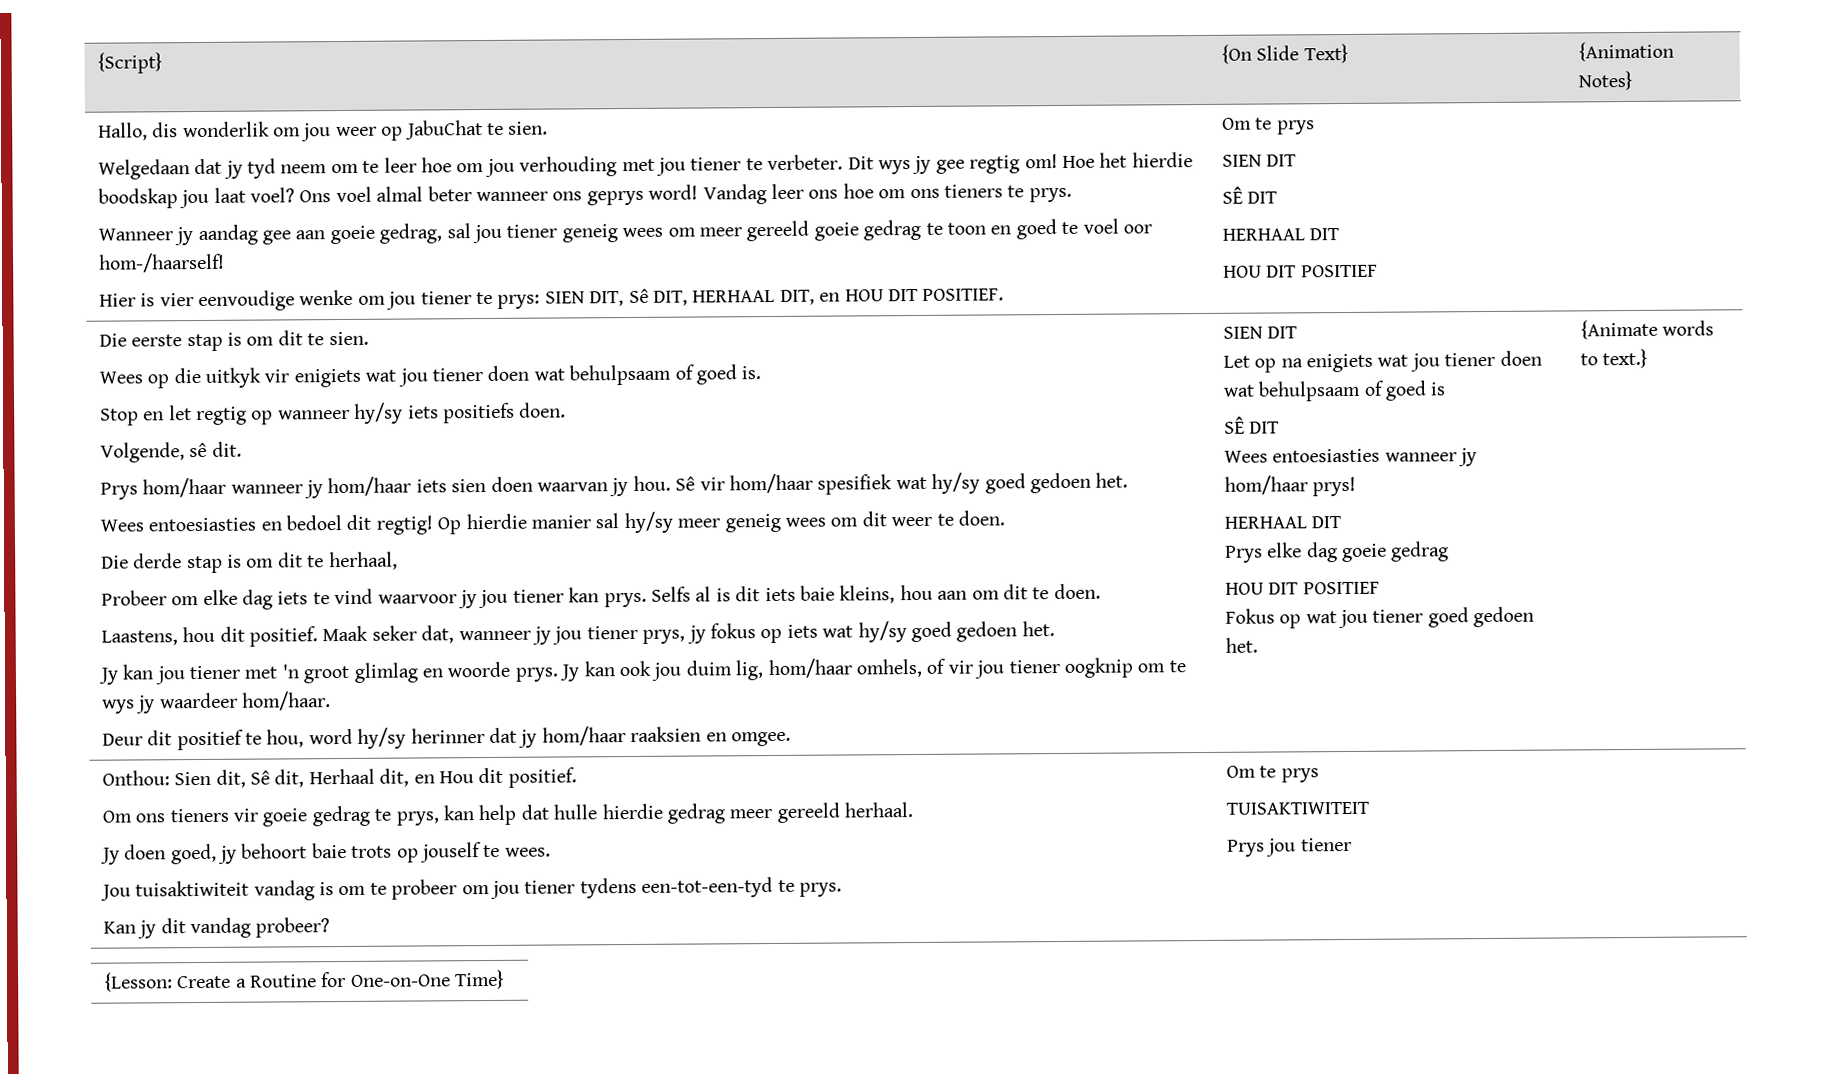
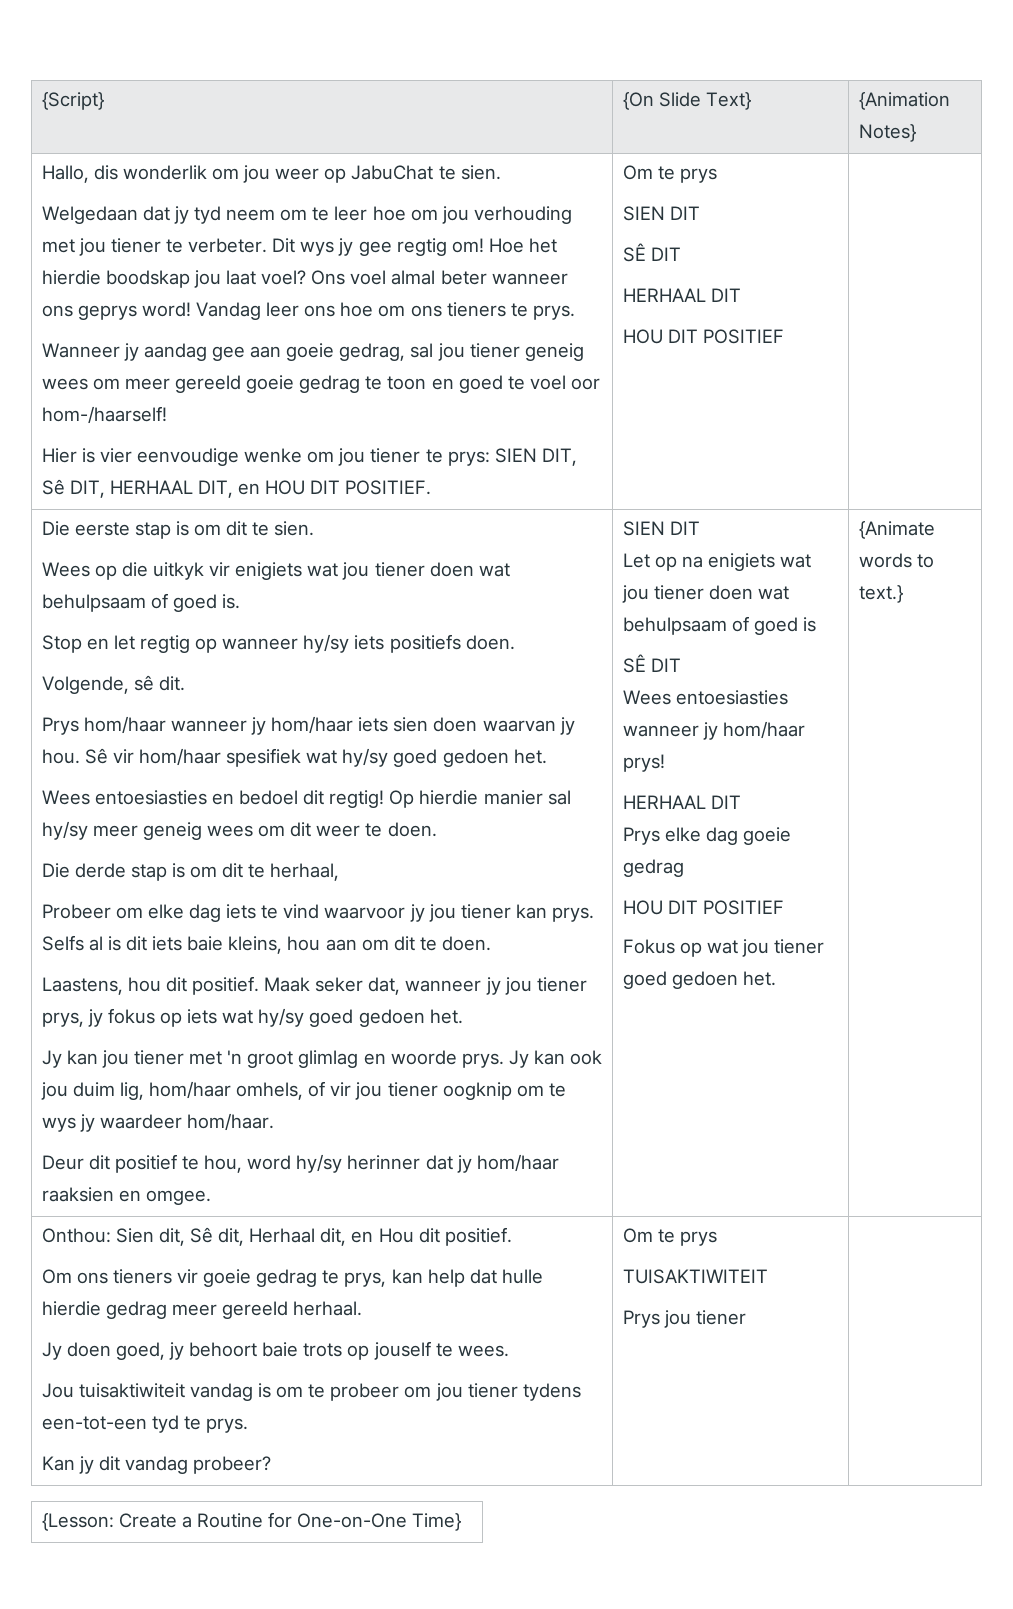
[641,877,774,898] een-tot-een-tyd -> [41,1415,179,1433] een-tot-een tyd

